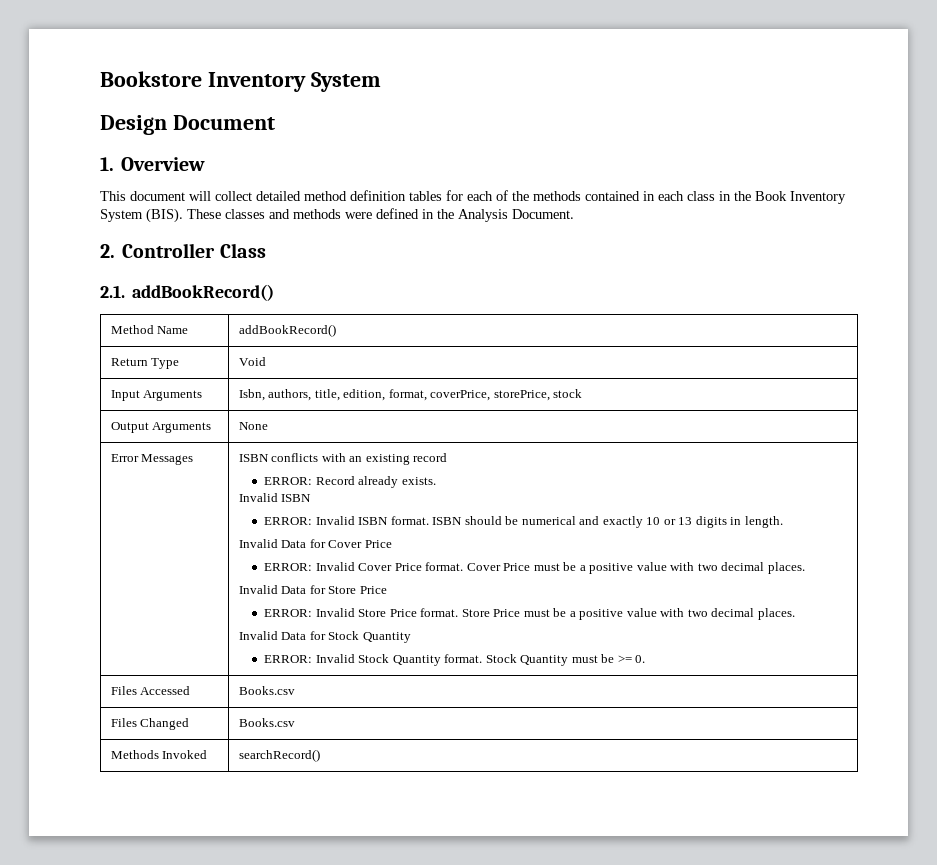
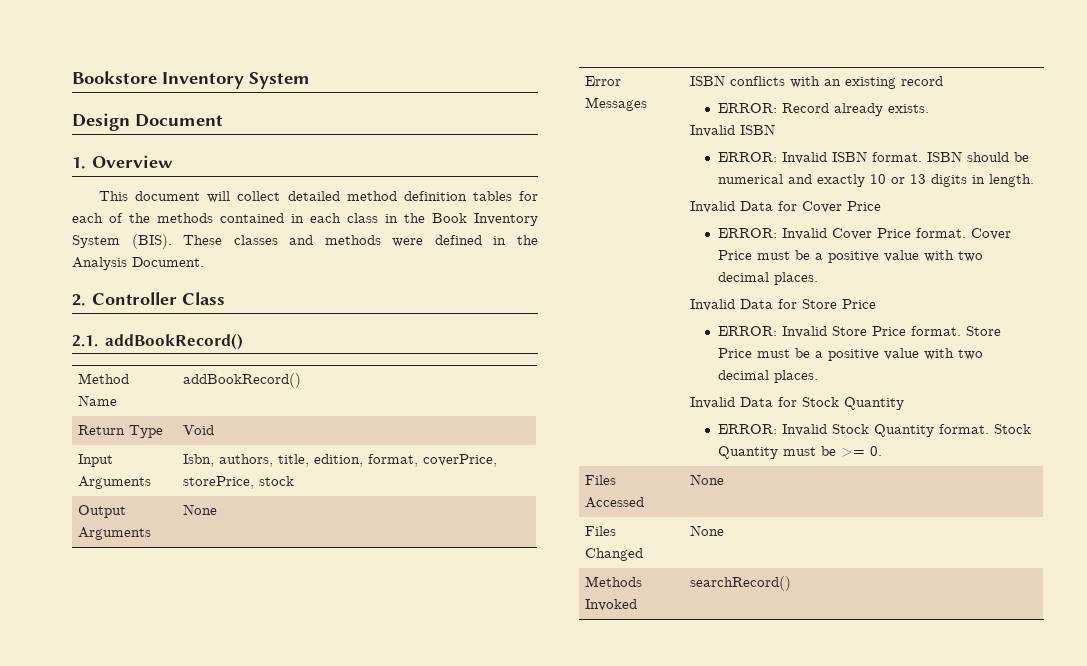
[238,686,295,695] | Books.csv -> [690,474,725,485] | None
[238,718,295,727] | Books.csv -> [690,525,725,536] | None

